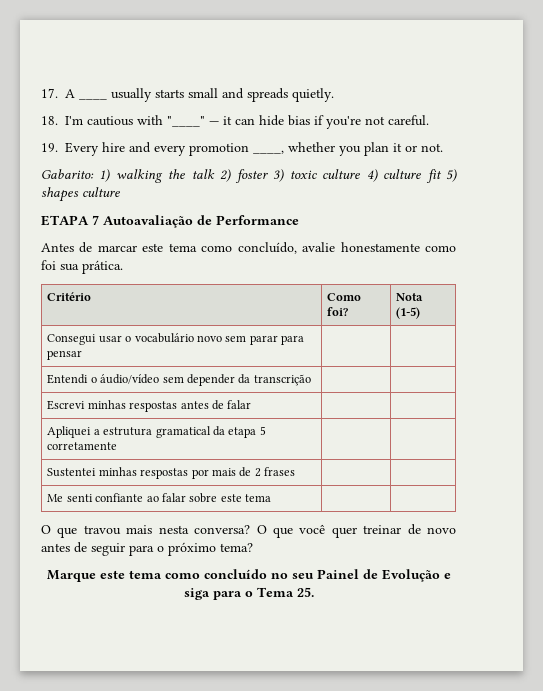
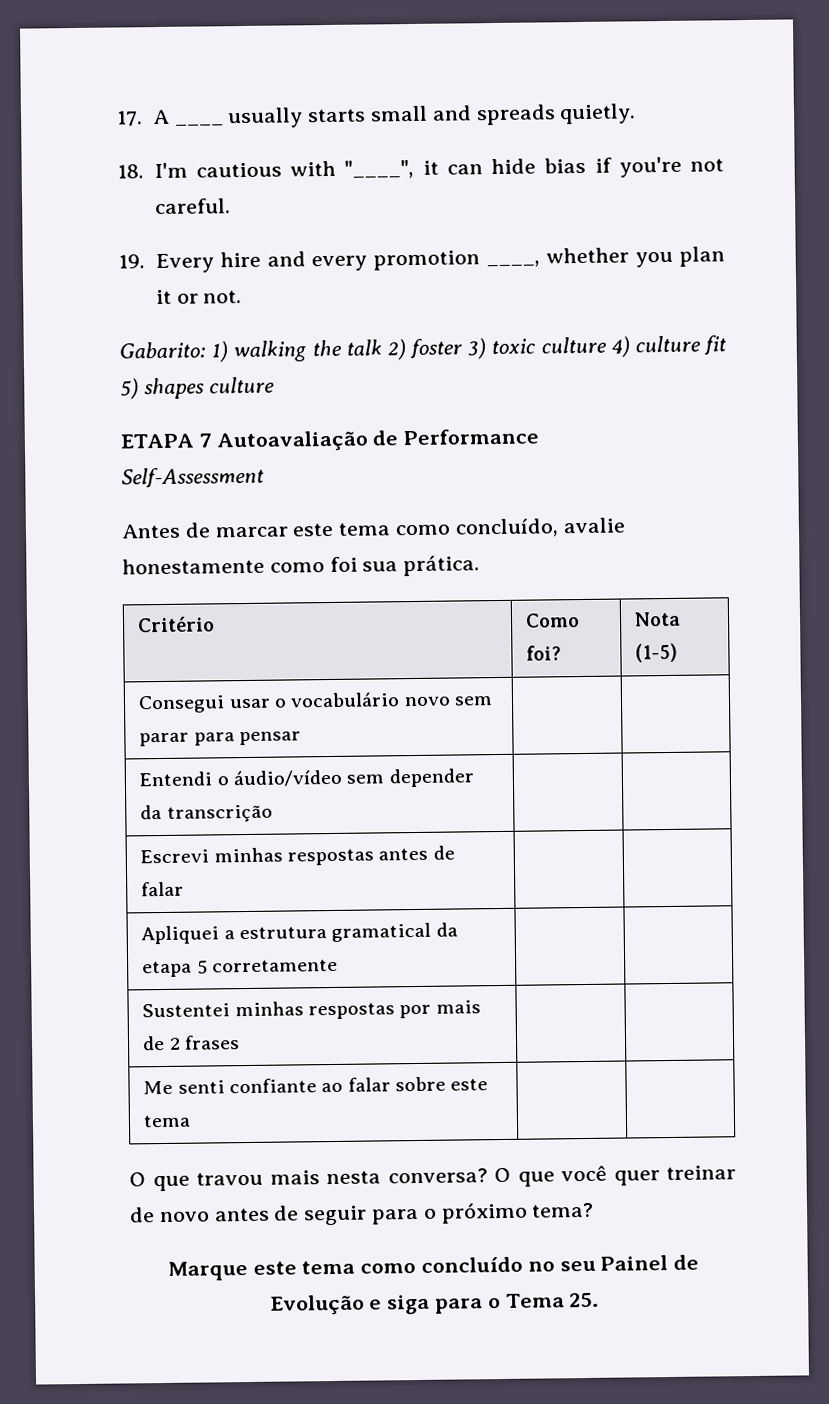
[167,116,219,127] "____" — -> [344,159,415,179] "____",
(299, 220) none -> [121,466,265,489] // Self-Assessment

